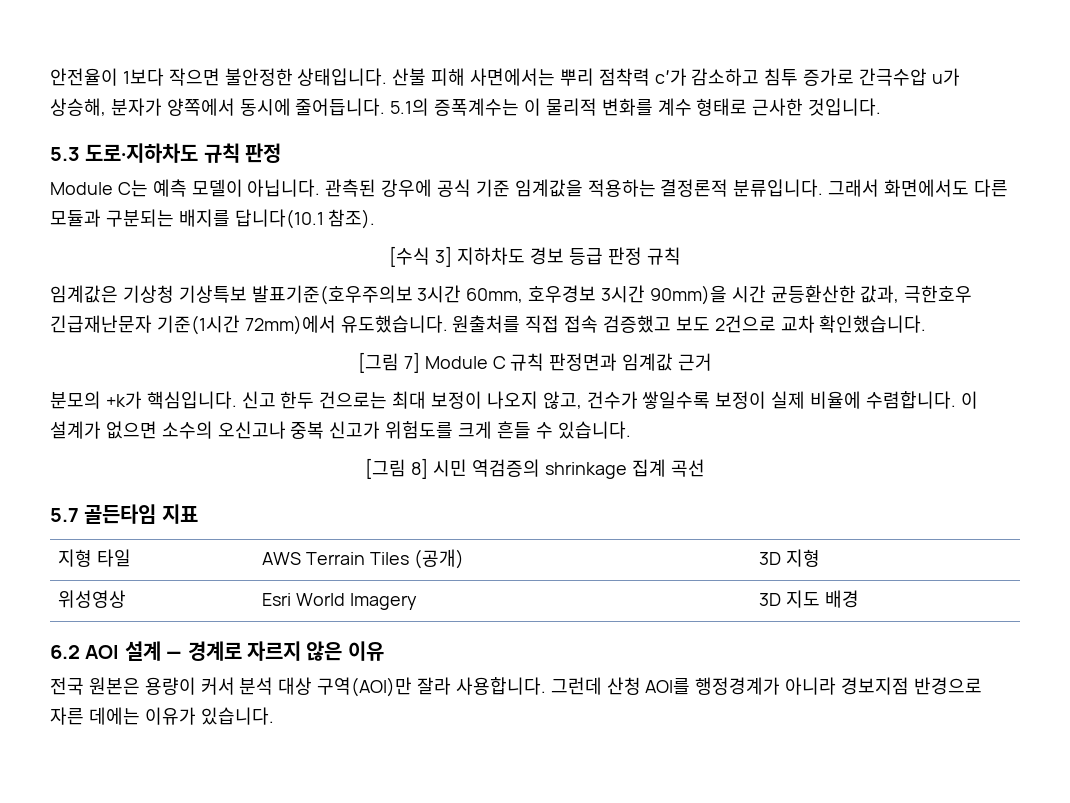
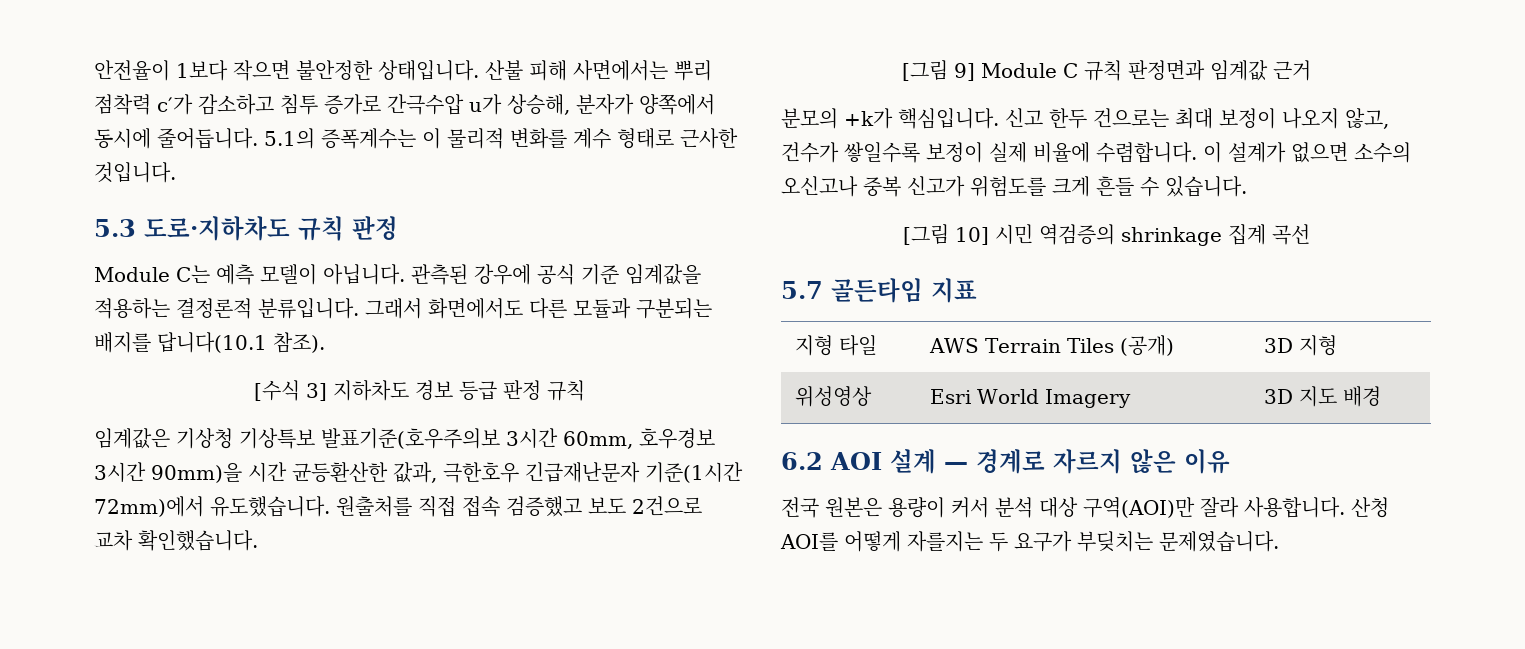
[403,352,420,373] 7] -> [953,63,975,81] 9]
[411,458,429,479] 8] -> [954,227,989,245] 10]
[550,677,602,695] 그런데 -> (1345, 507) none
[695,677,982,695] [50,707,274,725] 행정경계가 아니라 경보지점 반경으로 자른 데에는 이유가 있습니다. -> [844,531,1279,552] 어떻게 자를지는 두 요구가 부딪치는 문제였습니다.

